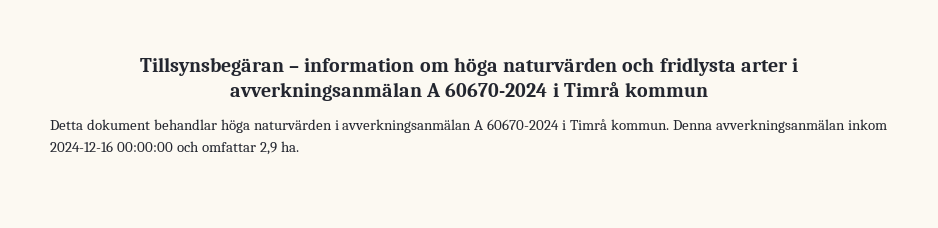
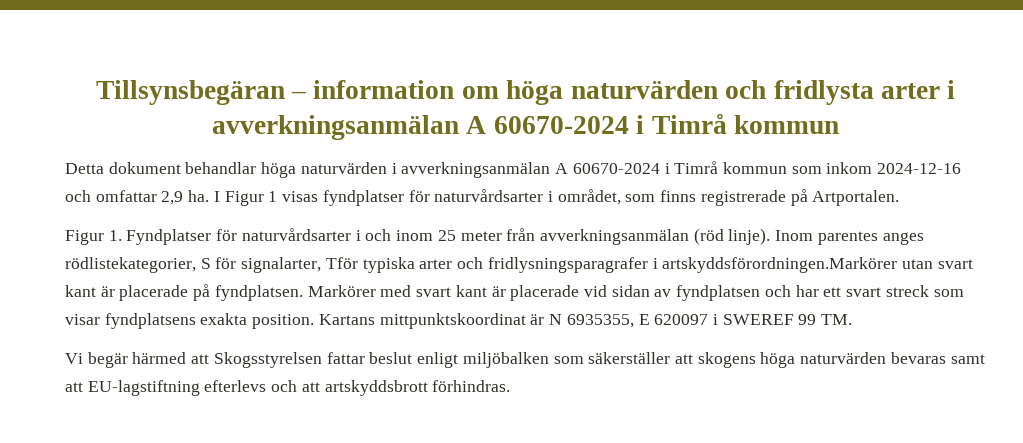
[611,119,845,133] kommun. Denna avverkningsanmälan -> [722,162,822,174] kommun som
[116,142,173,152] 00:00:00 -> (962, 168) none
(299, 146) none -> [213,189,900,206] [65,228,924,245] [65,257,973,273] [65,284,964,301] [65,313,853,329] [65,352,985,368] [65,380,511,396] I Figur 1 visas fyndplatser för naturvårdsarter i området, som finns registrerade på Artportalen. // Figur 1. Fyndplatser för naturvårdsarter i och inom 25 meter från avverkningsanmälan (röd linje). Inom parentes anges rödlistekategorier, S för signalarter, Tför typiska arter och fridlysningsparagrafer i artskyddsförordningen.Markörer utan svart kant är placerade på fyndplatsen. Markörer med svart kant är placerade vid sidan av fyndplatsen och har ett svart streck som visar fyndplatsens exakta position. Kartans mittpunktskoordinat är N 6935355, E 620097 i SWEREF 99 TM. // Vi begär härmed att Skogsstyrelsen fattar beslut enligt miljöbalken som säkerställer att skogens höga naturvärden bevaras samt att EU-lagstiftning efterlevs och att artskyddsbrott förhindras.

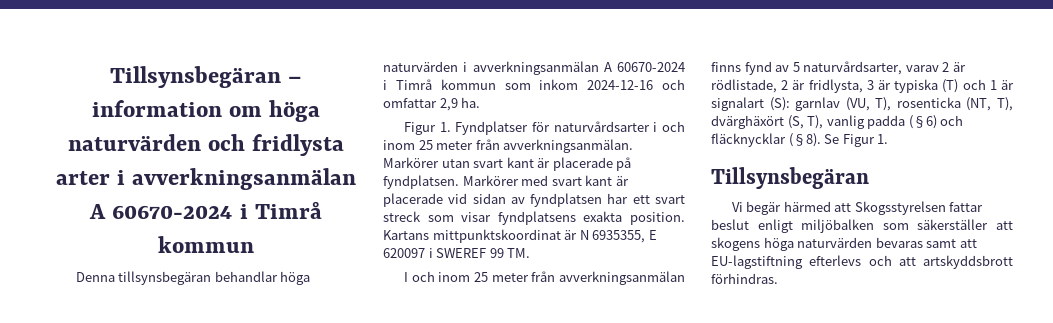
[65,162,181,174] Detta dokument -> [75,271,212,285] Denna tillsynsbegäran
[213,189,900,206] I Figur 1 visas fyndplatser för naturvårdsarter i området, som finns registrerade på Artportalen. -> (481, 102) none
[539,228,924,245] [65,257,898,273] avverkningsanmälan (röd linje). Inom parentes anges rödlistekategorier, S för signalarter, Tför typiska arter och fridlysningsparagrafer i artskyddsförordningen.Markörer -> [503,139,634,153] [383,157,439,168] avverkningsanmälan. Markörer
[764,285,791,297] och -> (603, 200) none
(853, 319) none -> [403,271,685,285] [711,61,966,75] [711,79,1014,93] [711,97,1013,111] [711,115,964,129] [711,133,889,147] [711,167,869,189] // I och inom 25 meter från avverkningsanmälan finns fynd av 5 naturvårdsarter, varav 2 är rödlistade, 2 är fridlysta, 3 är typiska (T) och 1 är signalart (S): garnlav (VU, T), rosenticka (NT, T), dvärghäxört (S, T), vanlig padda (§6) och fläcknycklar (§8). Se Figur 1. // Tillsynsbegäran

